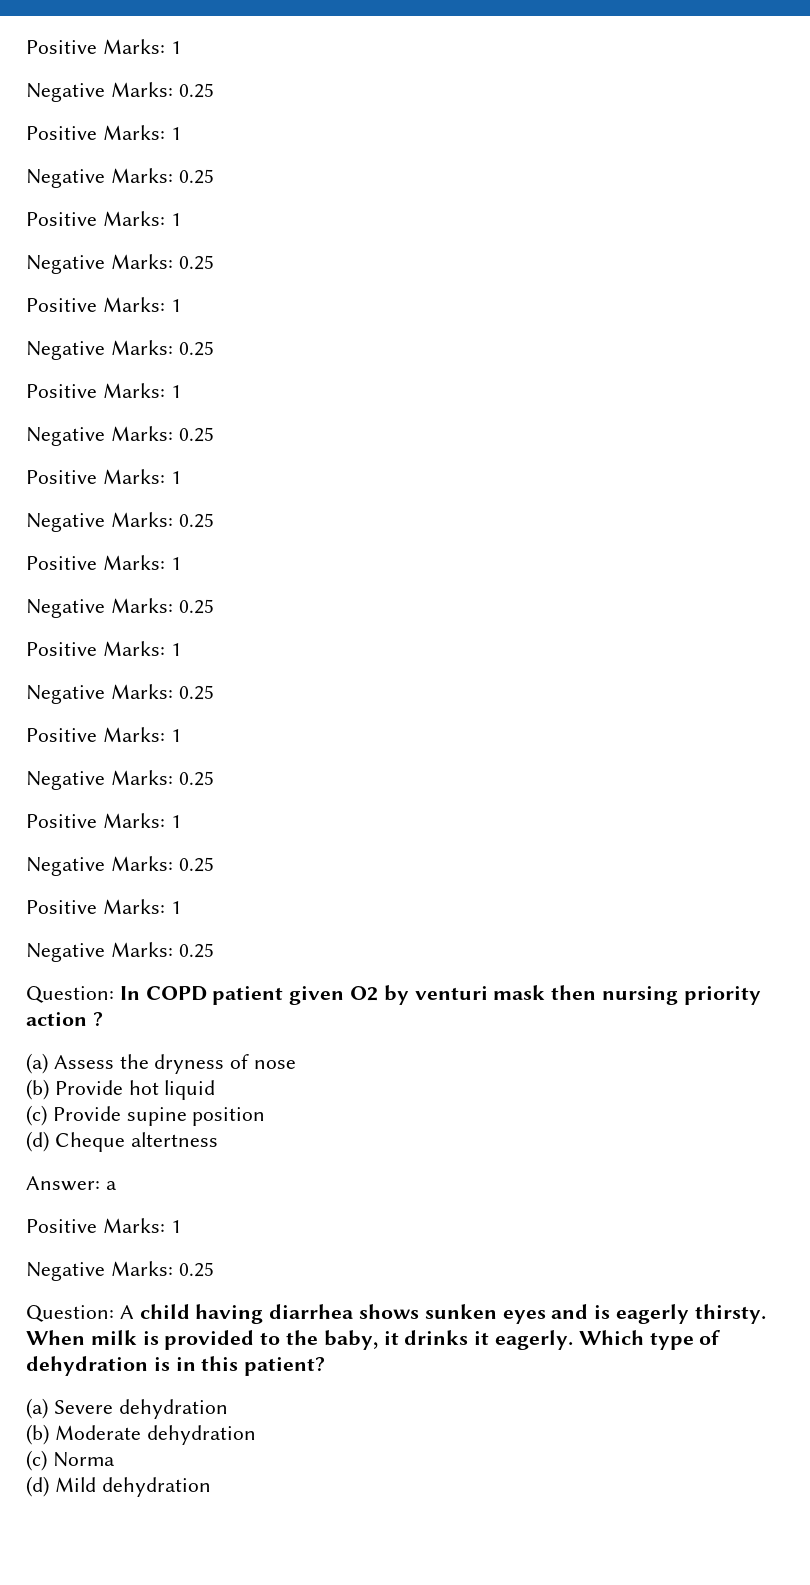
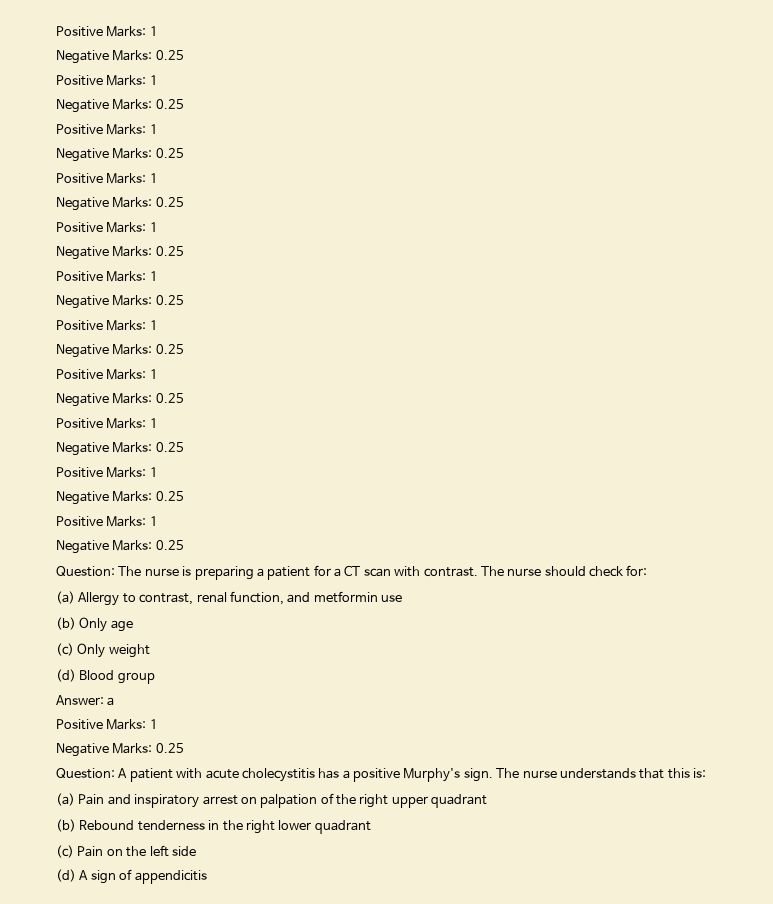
[119,985,761,1005] [26,1012,103,1027] [26,1053,297,1074] [26,1079,216,1100] [26,1105,266,1126] [26,1131,218,1152] In COPD patient given O2 by venturi mask then nursing priority action ? // (a) Assess the dryness of nose // (b) Provide hot liquid // (c) Provide supine position // (d) Cheque altertness -> [118,565,648,580] [56,591,402,606] [56,617,133,632] [56,643,150,658] [56,669,155,684] The nurse is preparing a patient for a CT scan with contrast. The nurse should check for: // (a) Allergy to contrast, renal function, and metformin use // (b) Only age // (c) Only weight // (d) Blood group
[139,1304,766,1324] [26,1330,721,1350] [26,1356,326,1376] [26,1398,228,1419] [26,1424,256,1445] [26,1450,115,1471] [26,1476,211,1497] child having diarrhea shows sunken eyes and is eagerly thirsty. When milk is provided to the baby, it drinks it eagerly. Which type of dehydration is in this patient? // (a) Severe dehydration // (b) Moderate dehydration // (c) Norma // (d) Mild dehydration -> [129,768,706,782] [56,793,488,808] [56,819,371,834] [56,845,196,858] [56,869,207,884] patient with acute cholecystitis has a positive Murphy's sign. The nurse understands that this is: // (a) Pain and inspiratory arrest on palpation of the right upper quadrant // (b) Rebound tenderness in the right lower quadrant // (c) Pain on the left side // (d) A sign of appendicitis

